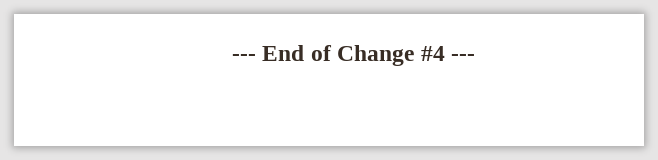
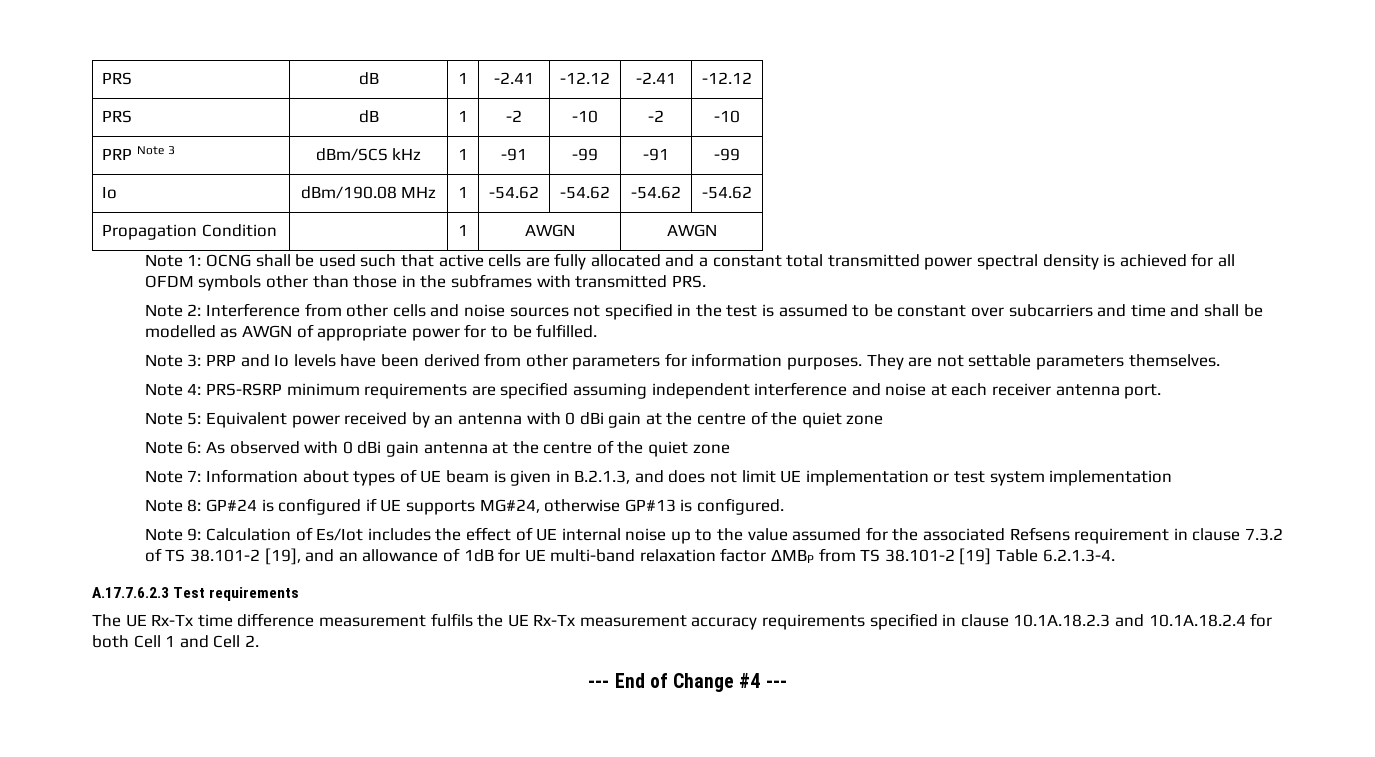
(232, 57) none -> [102,72,133,85] [358,72,379,85] [458,72,468,84] [494,72,534,84] [560,72,610,84] [636,72,676,84] [702,72,752,84] [102,110,133,123] [358,110,379,123] [458,110,468,122] [506,110,522,122] [572,110,598,123] [648,110,664,122] [714,110,740,123] [102,146,176,160] [315,148,422,161] [458,148,468,160] [501,148,527,161] [572,148,598,161] [643,148,669,161] [714,148,740,161] [102,186,118,199] [300,186,437,199] [458,186,468,198] [489,186,539,199] [560,186,610,199] [631,186,681,199] [702,186,752,199] [102,224,277,240] [458,224,468,236] [524,224,575,237] [666,224,717,237] [144,253,1235,270] [144,274,706,291] [144,303,1263,320] [144,324,598,341] [144,353,1220,370] [144,382,1162,399] [144,411,884,428] [144,440,730,457] [144,469,1173,486] [144,498,784,515] [144,527,1283,544] [144,548,1115,565] [92,587,300,601] [92,613,1273,630] [92,635,259,648] PRS | dB | 1 | -2.41 | -12.12 | -2.41 | -12.12 // PRS | dB | 1 | -2 | -10 | -2 | -10 // PRP Note 3 | dBm/SCS kHz | 1 | -91 | -99 | -91 | -99 // Io | dBm/190.08 MHz | 1 | -54.62 | -54.62 | -54.62 | -54.62 // Propagation Condition | | 1 | AWGN | AWGN // Note 1: OCNG shall be used such that active cells are fully allocated and a constant total transmitted power spectral density is achieved for all OFDM symbols other than those in the subframes with transmitted PRS. // Note 2: Interference from other cells and noise sources not specified in the test is assumed to be constant over subcarriers and time and shall be modelled as AWGN of appropriate power for to be fulfilled. // Note 3: PRP and Io levels have been derived from other parameters for information purposes. They are not settable parameters themselves. // Note 4: PRS-RSRP minimum requirements are specified assuming independent interference and noise at each receiver antenna port. // Note 5: Equivalent power received by an antenna with 0 dBi gain at the centre of the quiet zone // Note 6: As observed with 0 dBi gain antenna at the centre of the quiet zone // Note 7: Information about types of UE beam is given in B.2.1.3, and does not limit UE implementation or test system implementation // Note 8: GP#24 is configured if UE supports MG#24, otherwise GP#13 is configured. // Note 9: Calculation of Es/Iot includes the effect of UE internal noise up to the value assumed for the associated Refsens requirement in clause 7.3.2 of TS 38.101-2 [19], and an allowance of 1dB for UE multi-band relaxation factor ΔMBP from TS 38.101-2 [19] Table 6.2.1.3-4. // A.17.7.6.2.3 Test requirements // The UE Rx-Tx time difference measurement fulfils the UE Rx-Tx measurement accuracy requirements specified in clause 10.1A.18.2.3 and 10.1A.18.2.4 for both Cell 1 and Cell 2. //

